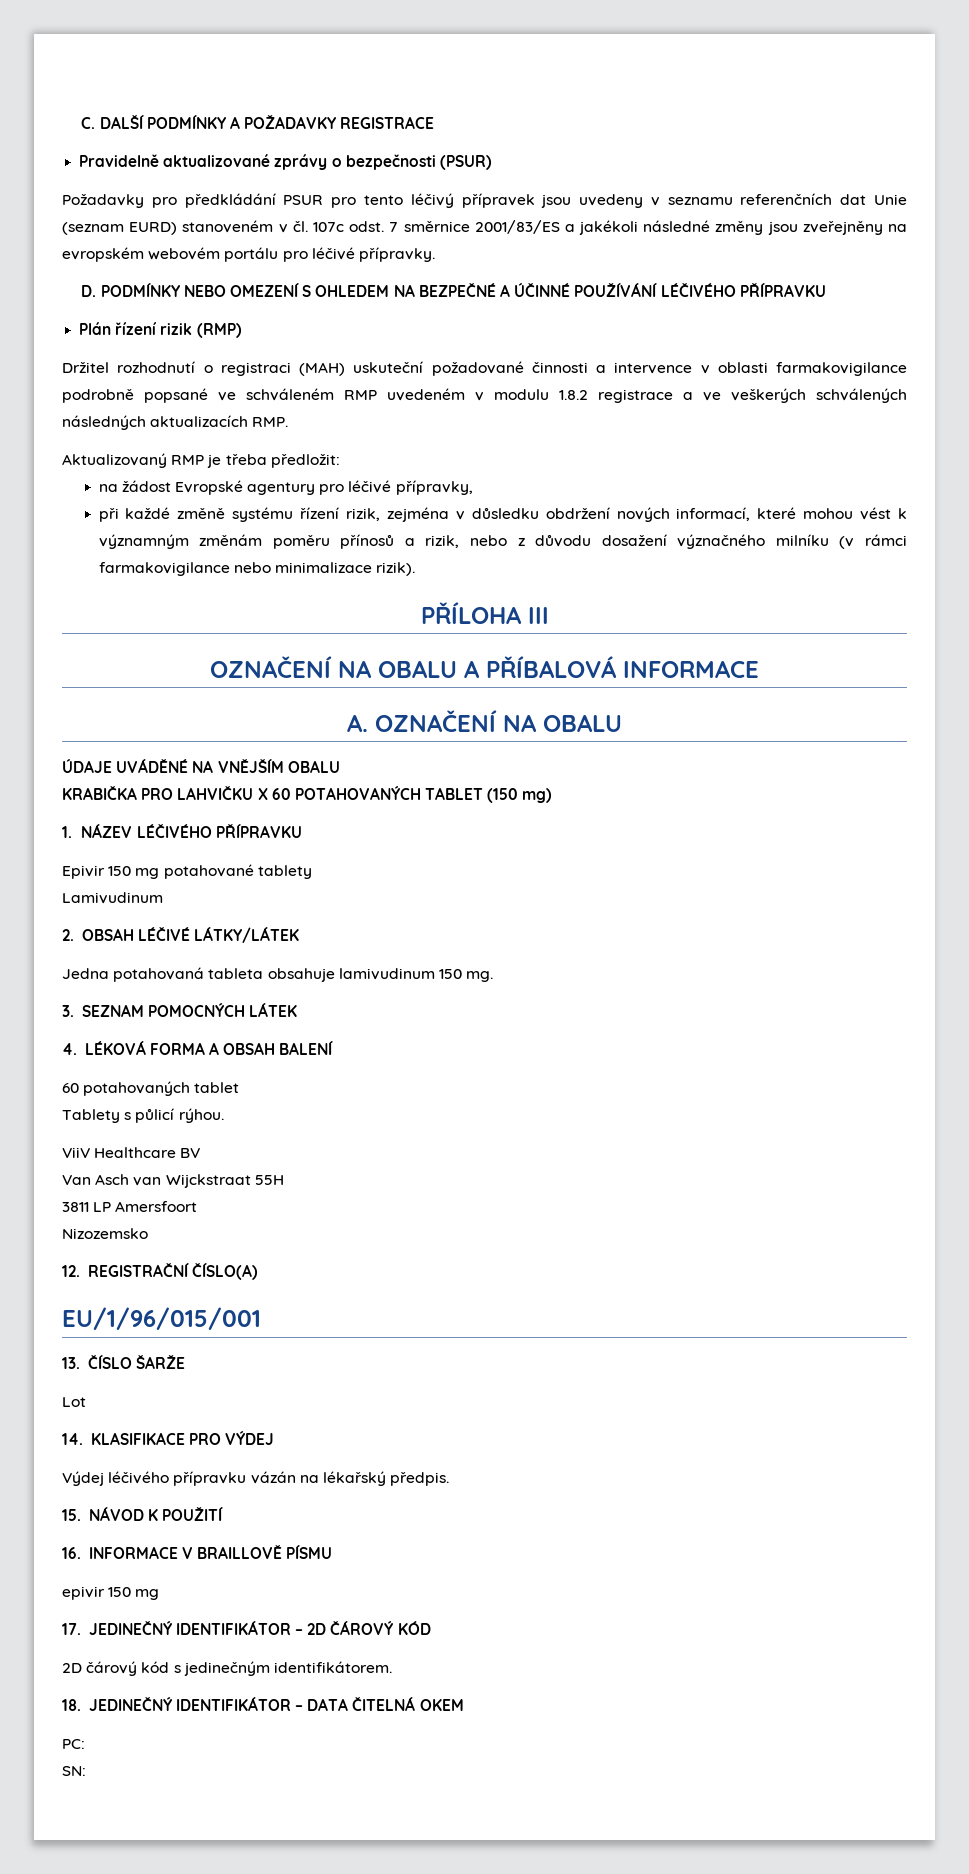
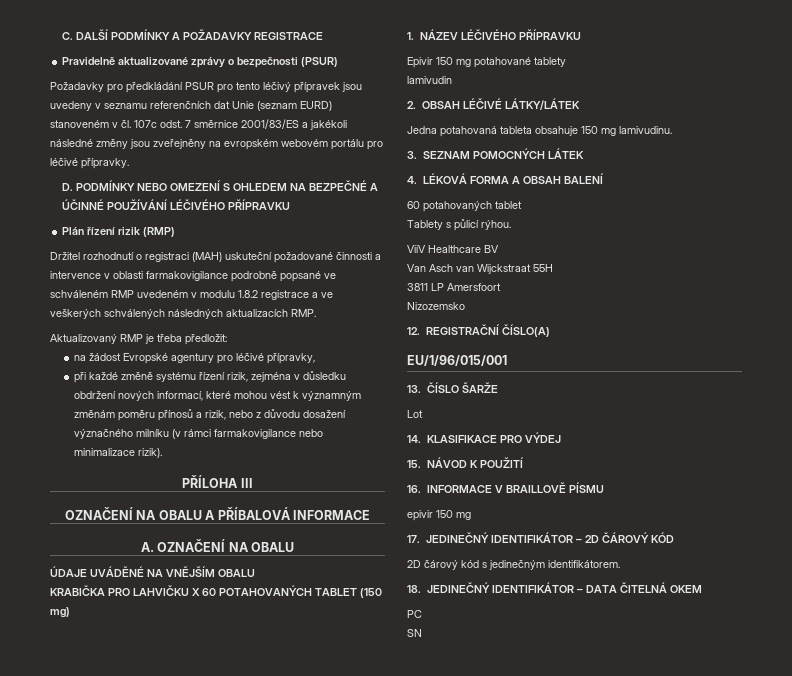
[62,892,163,904] Lamivudinum -> [407,76,452,84] lamivudin
[338,968,494,982] lamivudinum 150 mg. -> [581,126,672,136] 150 mg lamivudinu.
[62,1471,450,1486] // Výdej léčivého přípravku vázán na lékařský předpis. -> (561, 437) none
[62,1739,85,1749] [62,1766,86,1776] PC: // SN: -> [407,610,422,618] [407,629,422,637] PC // SN

